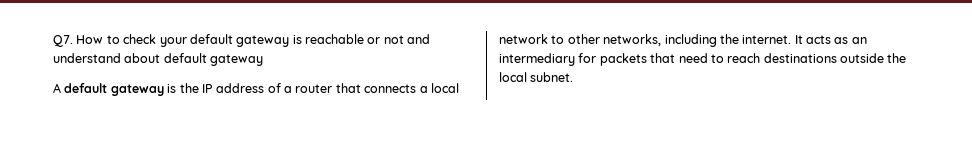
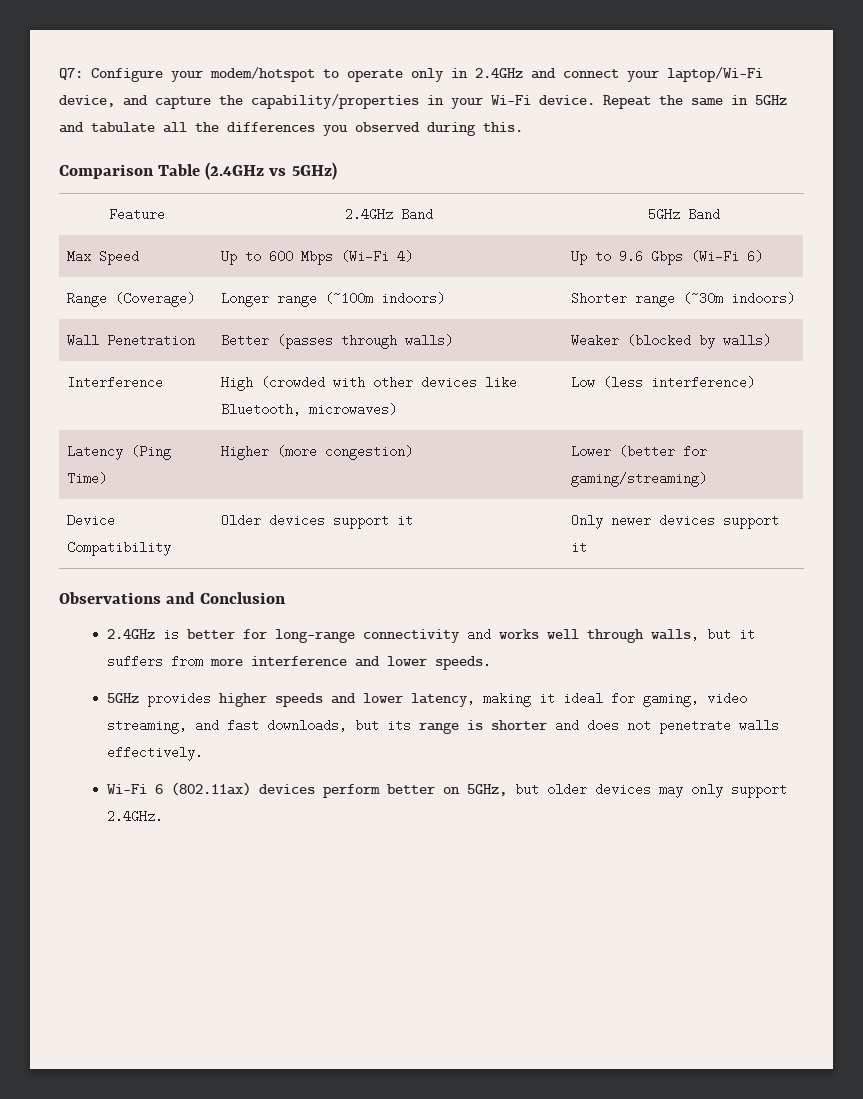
[53,34,431,47] [53,53,264,66] [53,83,459,96] [499,34,867,47] [499,53,907,66] [499,72,574,82] Q7. How to check your default gateway is reachable or not and understand about default gateway // A default gateway is the IP address of a router that connects a local network to other networks, including the internet. It acts as an intermediary for packets that need to reach destinations outside the local subnet. -> [59,66,763,82] [59,93,787,109] [59,122,523,136] [59,162,337,180] [108,208,165,221] [344,208,433,221] [647,208,720,221] [66,250,139,265] [220,250,413,265] [570,250,763,265] [66,292,195,307] [220,292,445,307] [570,292,795,307] [66,334,195,347] [220,334,453,349] [570,334,771,349] [66,376,163,389] [220,376,517,391] [220,403,397,416] [570,376,755,389] [66,445,171,460] [66,472,107,485] [220,445,413,460] [570,445,707,458] [570,472,707,487] [66,514,115,527] [66,541,171,556] [220,514,413,529] [570,514,779,529] [570,543,587,552] [59,592,287,604] [106,628,755,643] [106,655,491,670] [106,692,747,707] [106,719,779,734] [106,746,203,761] [106,782,787,798] [106,810,163,823] Q7: Configure your modem/hotspot to operate only in 2.4GHz and connect your laptop/Wi-Fi device, and capture the capability/properties in your Wi-Fi device. Repeat the same in 5GHz and tabulate all the differences you observed during this. // Comparison Table (2.4GHz vs 5GHz) // Feature | 2.4GHz Band | 5GHz Band // Max Speed | Up to 600 Mbps (Wi-Fi 4) | Up to 9.6 Gbps (Wi-Fi 6) // Range (Coverage) | Longer range (~100m indoors) | Shorter range (~30m indoors) // Wall Penetration | Better (passes through walls) | Weaker (blocked by walls) // Interference | High (crowded with other devices like Bluetooth, microwaves) | Low (less interference) // Latency (Ping Time) | Higher (more congestion) | Lower (better for gaming/streaming) // Device Compatibility | Older devices support it | Only newer devices support it // Observations and Conclusion // 2.4GHz is better for long-range connectivity and works well through walls, but it suffers from more interference and lower speeds. // 5GHz provides higher speeds and lower latency, making it ideal for gaming, video streaming, and fast downloads, but its range is shorter and does not penetrate walls effectively. // Wi-Fi 6 (802.11ax) devices perform better on 5GHz, but older devices may only support 2.4GHz.

